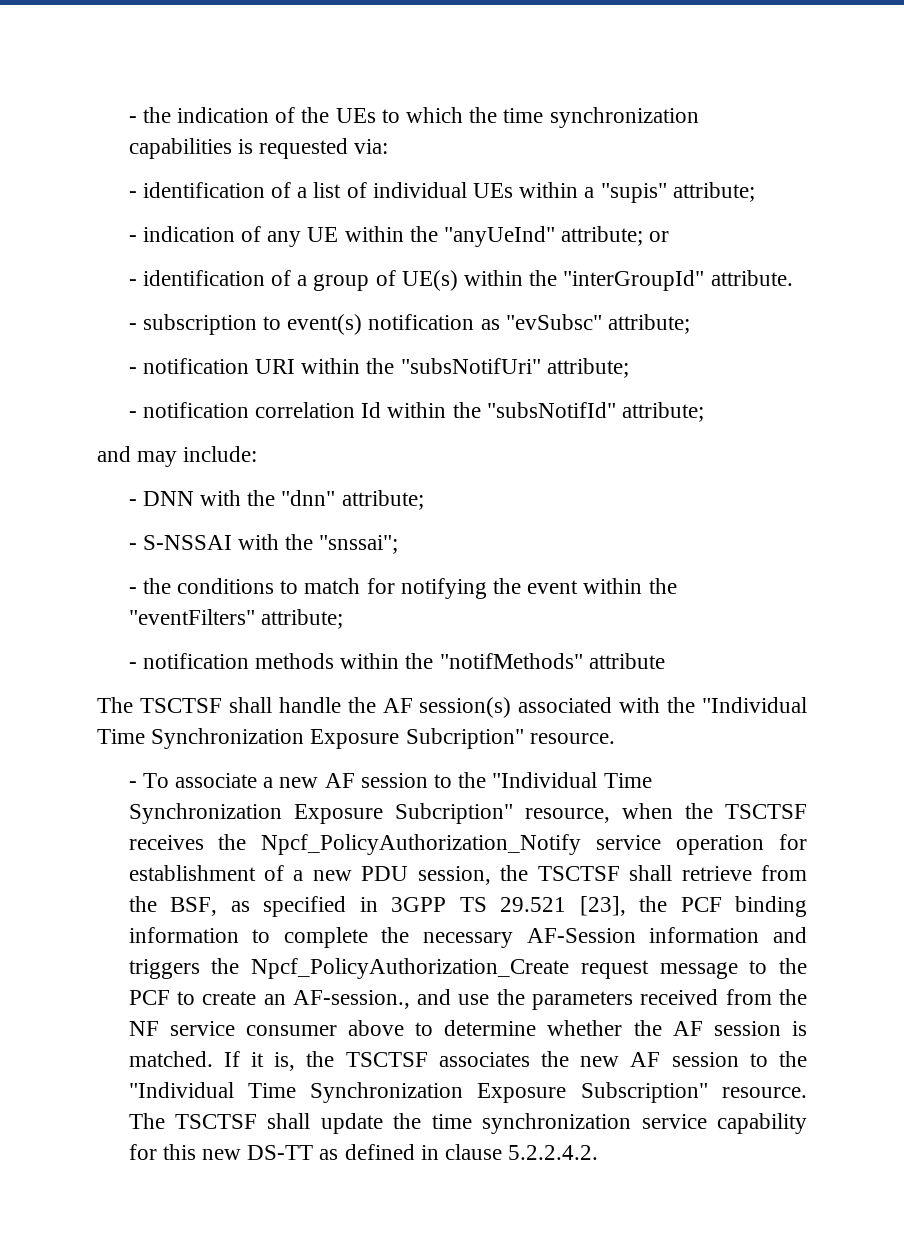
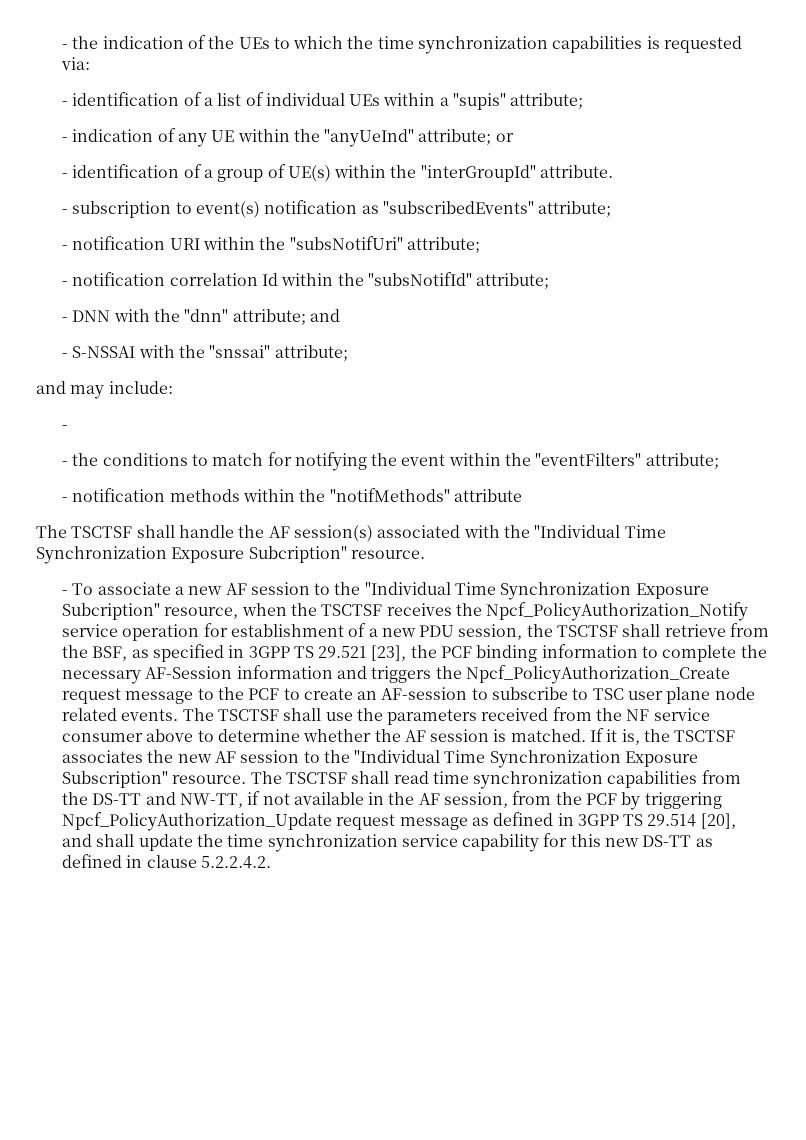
[505,314,602,330] "evSubsc" -> [382,201,534,214] "subscribedEvents"
[97,446,258,467] // and may include: -> (550, 281) none
(424, 500) none -> [309,309,340,322] and
[319,535,399,554] "snssai"; -> [209,345,348,361] [36,381,173,399] [61,425,68,430] "snssai" attribute; // and may include: // -
[292,989,452,1009] AF-session., and -> [381,687,755,704] [61,708,322,721] AF-session to subscribe to TSC user plane node related events. The TSCTSF shall
(311, 1121) none -> [393,770,741,789] [61,791,722,810] [61,812,736,831] [61,834,135,847] read time synchronization capabilities from the DS-TT and NW-TT, if not available in the AF session, from the PCF by triggering Npcf_PolicyAuthorization_Update request message as defined in 3GPP TS 29.514 [20], and shall

